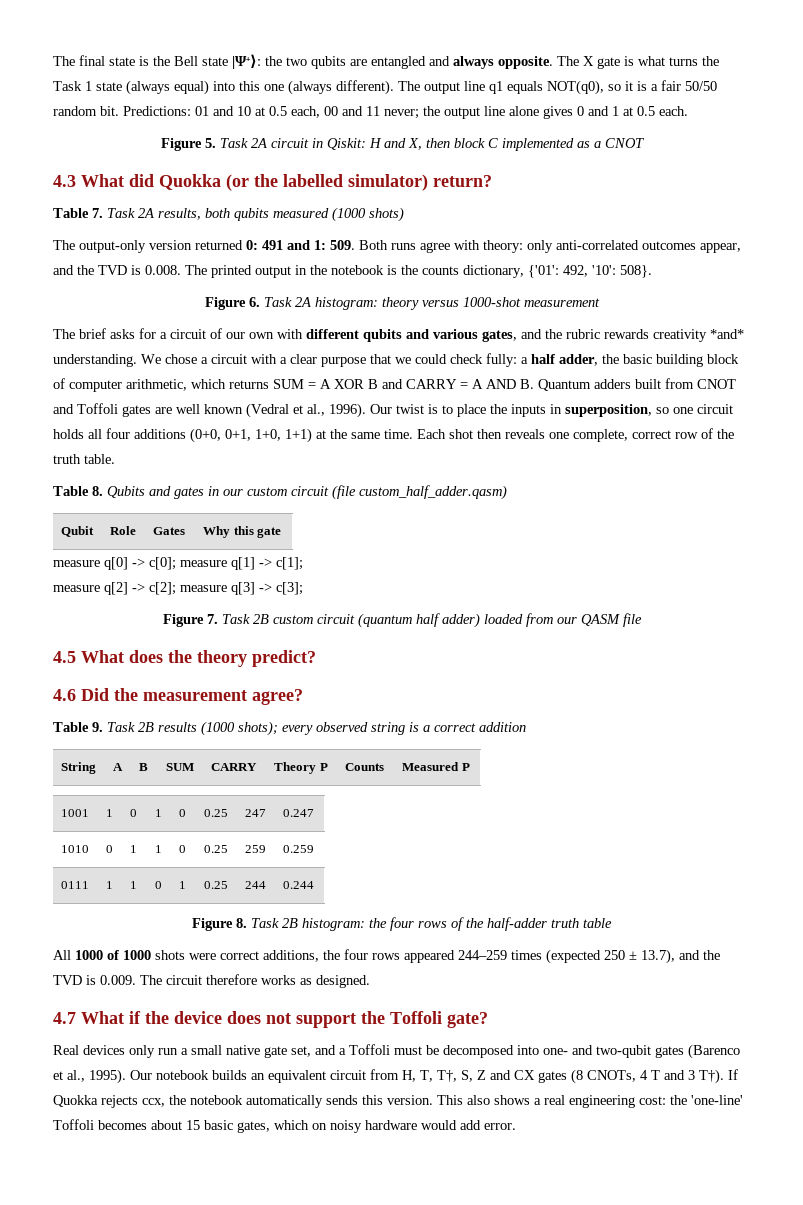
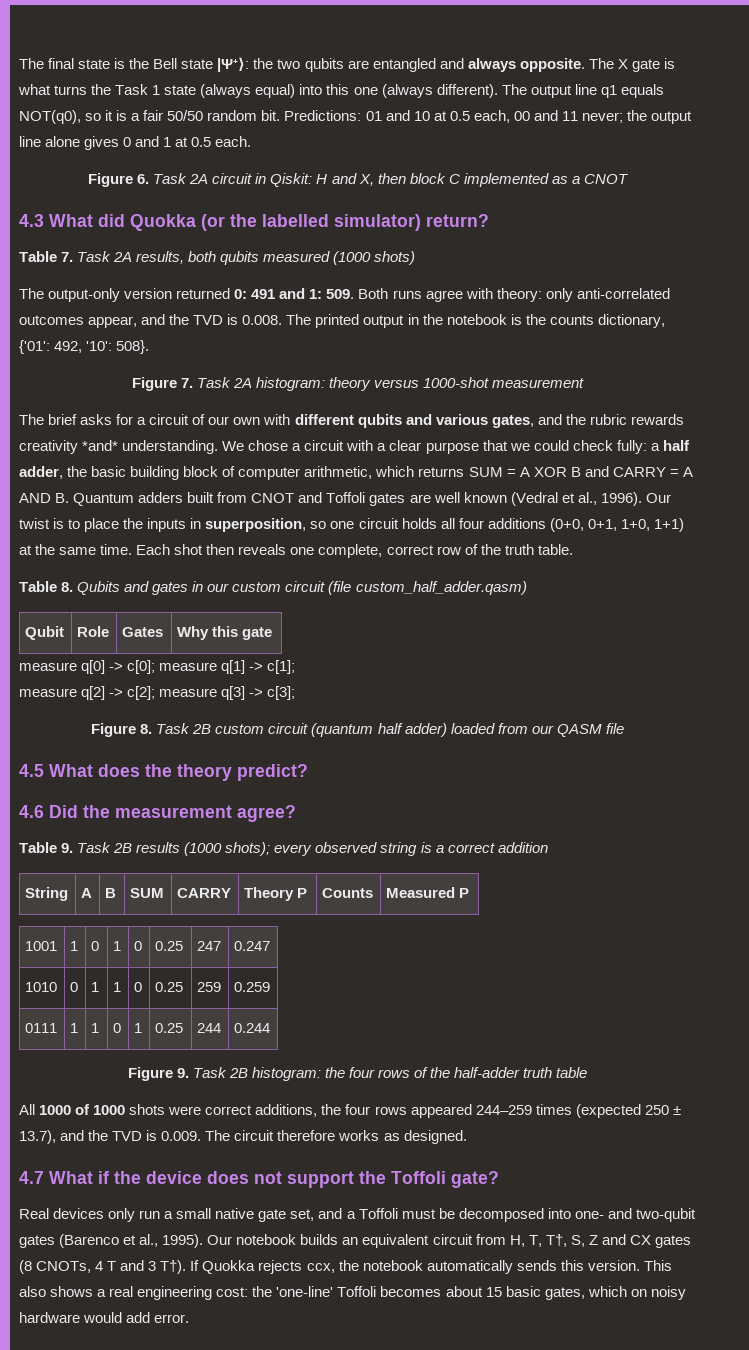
[204,138,216,148] 5. -> [137,174,150,184] 6.
[248,297,260,307] 6. -> [180,378,193,388] 7.
[206,614,218,624] 7. -> [140,724,153,734] 8.
[236,918,247,928] 8. -> [176,1068,189,1078] 9.

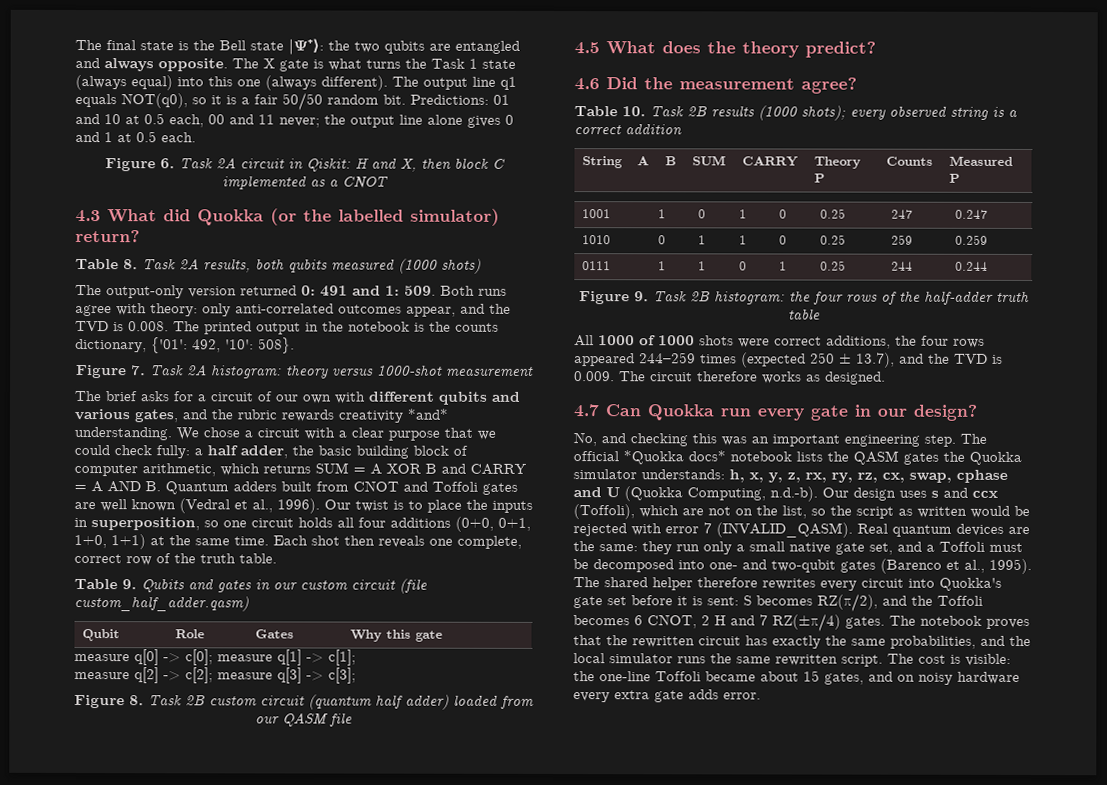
[61,252,74,262] 7. -> [123,259,138,270] 8.
[61,582,74,592] 8. -> [122,579,137,590] 9.
[61,843,74,853] 9. -> [622,106,646,117] 10.
[49,1171,499,1188] [19,1208,161,1222] What if the device does not support the Toffoli gate? // Real devices only run -> [605,404,977,421] [573,432,987,447] [573,450,1022,465] [573,469,1008,483] [573,486,998,502] [573,504,1030,520] [573,522,1030,538] [573,541,732,555] Can Quokka run every gate in our design? // No, and checking this was an important engineering step. The official *Quokka docs* notebook lists the QASM gates the Quokka simulator understands: h, x, y, z, rx, ry, rz, cx, swap, cphase and U (Quokka Computing, n.d.-b). Our design uses s and ccx (Toffoli), which are not on the list, so the script as written would be rejected with error 7 (INVALID_QASM). Real quantum devices are the same: they run only
[207,1234,691,1248] [19,1260,672,1274] [19,1286,686,1300] [19,1312,151,1323] Our notebook builds an equivalent circuit from H, T, T†, S, Z and CX gates (8 CNOTs, 4 T and 3 T†). If Quokka rejects ccx, the notebook automatically sends this version. This also shows a real engineering cost: the 'one-line' Toffoli becomes about 15 basic gates, which on noisy hardware would add -> [573,577,1002,591] [573,593,983,612] [573,613,1030,632] [573,635,1031,649] [573,653,1011,667] [573,670,1020,685] [573,689,719,703] The shared helper therefore rewrites every circuit into Quokka's gate set before it is sent: S becomes RZ(π/2), and the Toffoli becomes 6 CNOT, 2 H and 7 RZ(±π/4) gates. The notebook proves that the rewritten circuit has exactly the same probabilities, and the local simulator runs the same rewritten script. The cost is visible: the one-line Toffoli became about 15 gates, and on noisy hardware every extra gate adds

